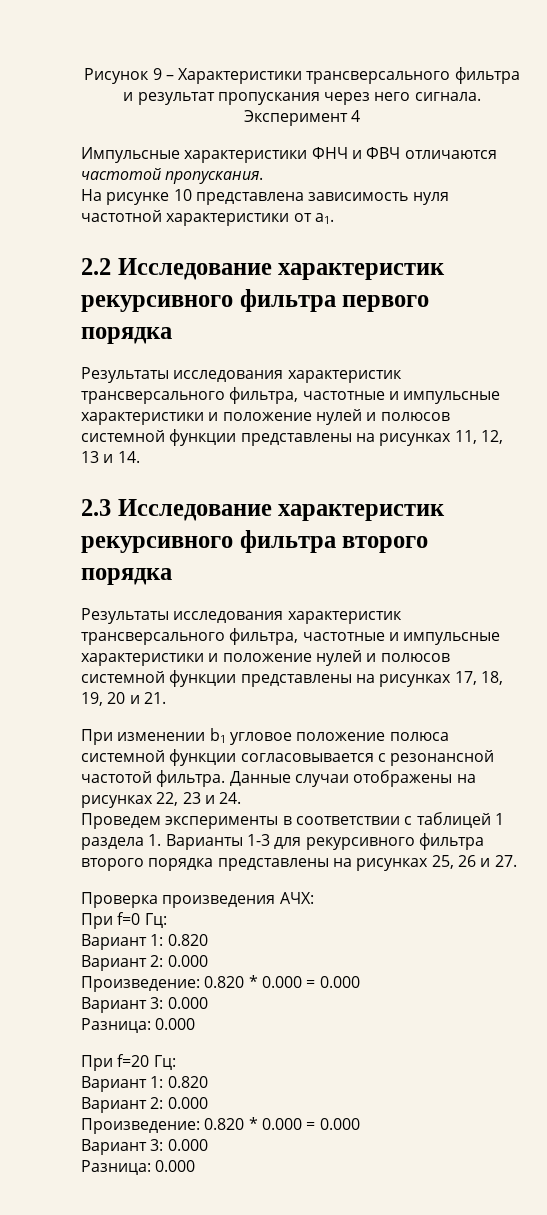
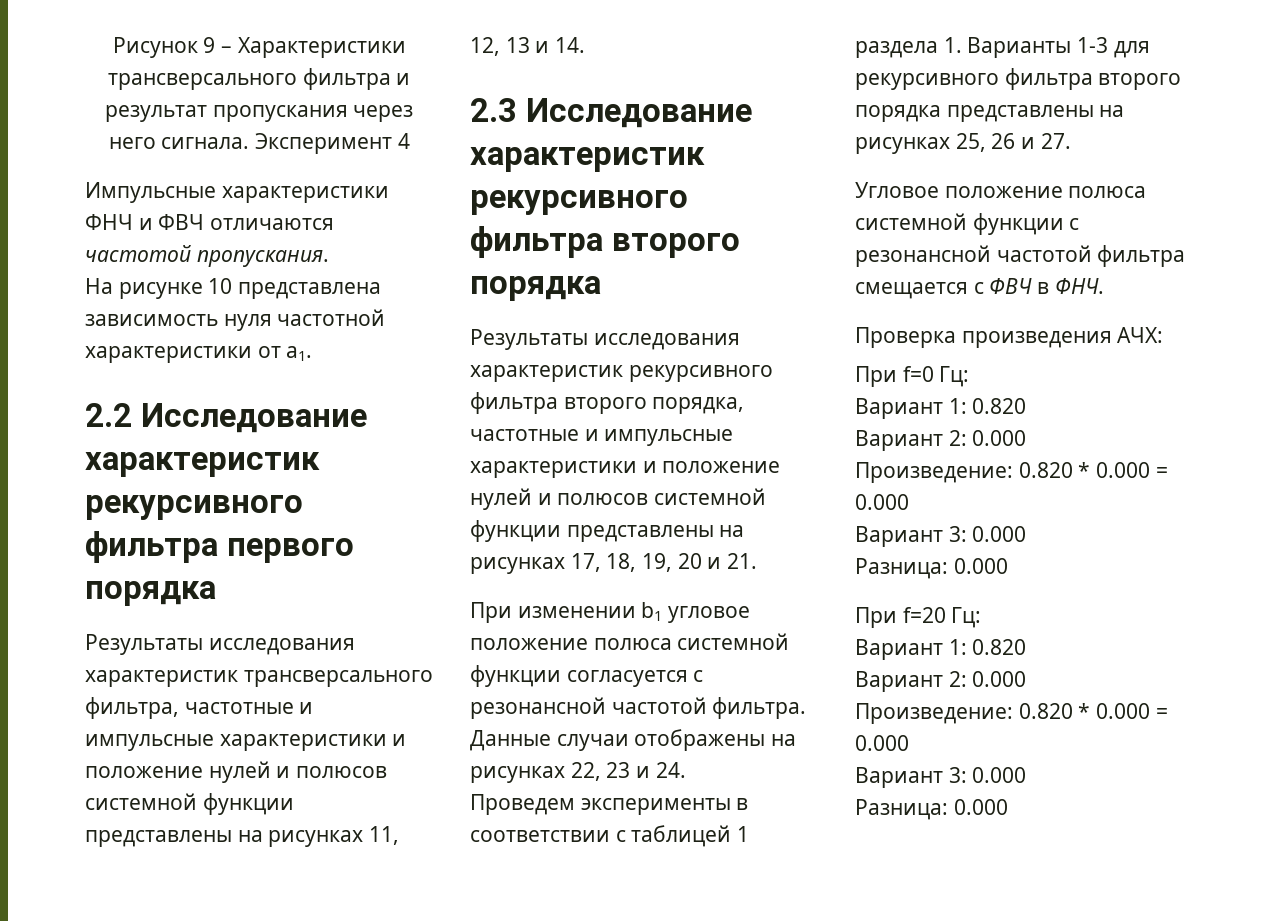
[81,628,299,645] трансверсального фильтра, -> [628,365,773,382] [470,392,745,414] рекурсивного фильтра второго порядка,
[240,753,374,762] согласовывается -> [566,670,688,687] согласуется
(517, 861) none -> [855,182,1147,198] [855,213,1080,235] [855,245,1186,267] [855,278,1104,299] // Угловое положение полюса системной функции с резонансной частотой фильтра смещается с ФВЧ в ФНЧ.

